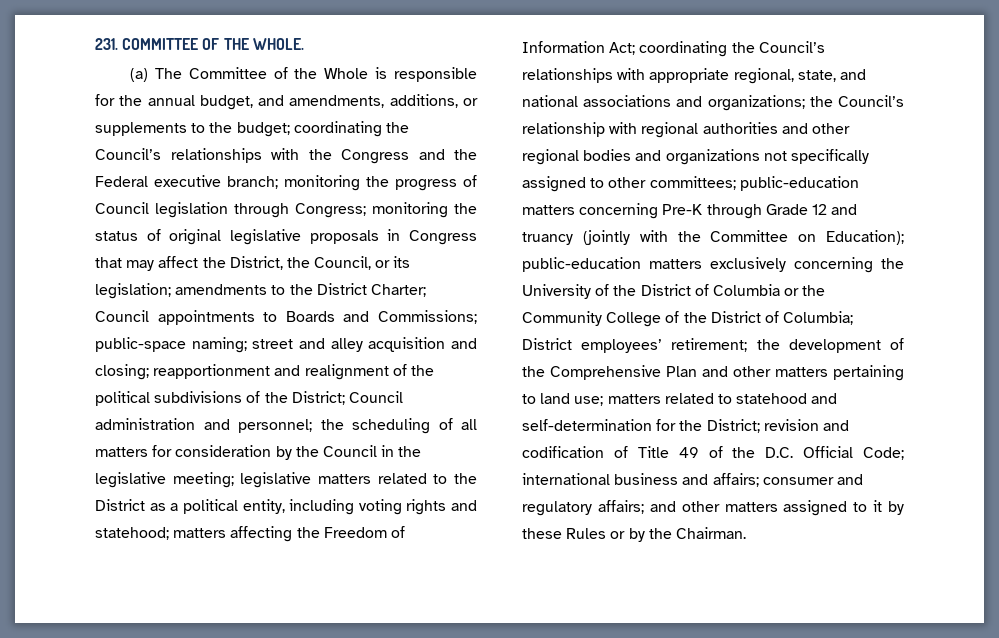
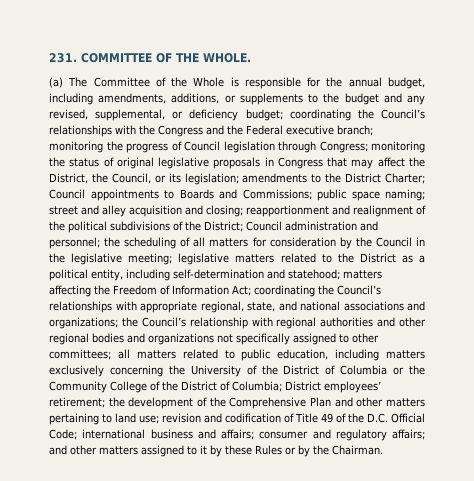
[258,95,285,106] and -> [49,93,93,105] including
(233, 127) none -> [344,93,426,105] [49,109,239,121] budget and any revised, supplemental, or deficiency
[95,337,186,352] public-space -> [317,189,380,201] public space
[358,499,447,515] voting rights -> [173,269,264,279] self-determination
[739,176,859,191] [522,203,858,219] [522,230,904,245] [522,257,641,272] public-education matters concerning Pre-K through Grade 12 and truancy (jointly with the Committee on Education); public-education -> [117,349,380,361] all matters related to public education, including
[607,393,838,404] [522,419,760,433] matters related to statehood and self-determination for the District; -> (159, 419) none

